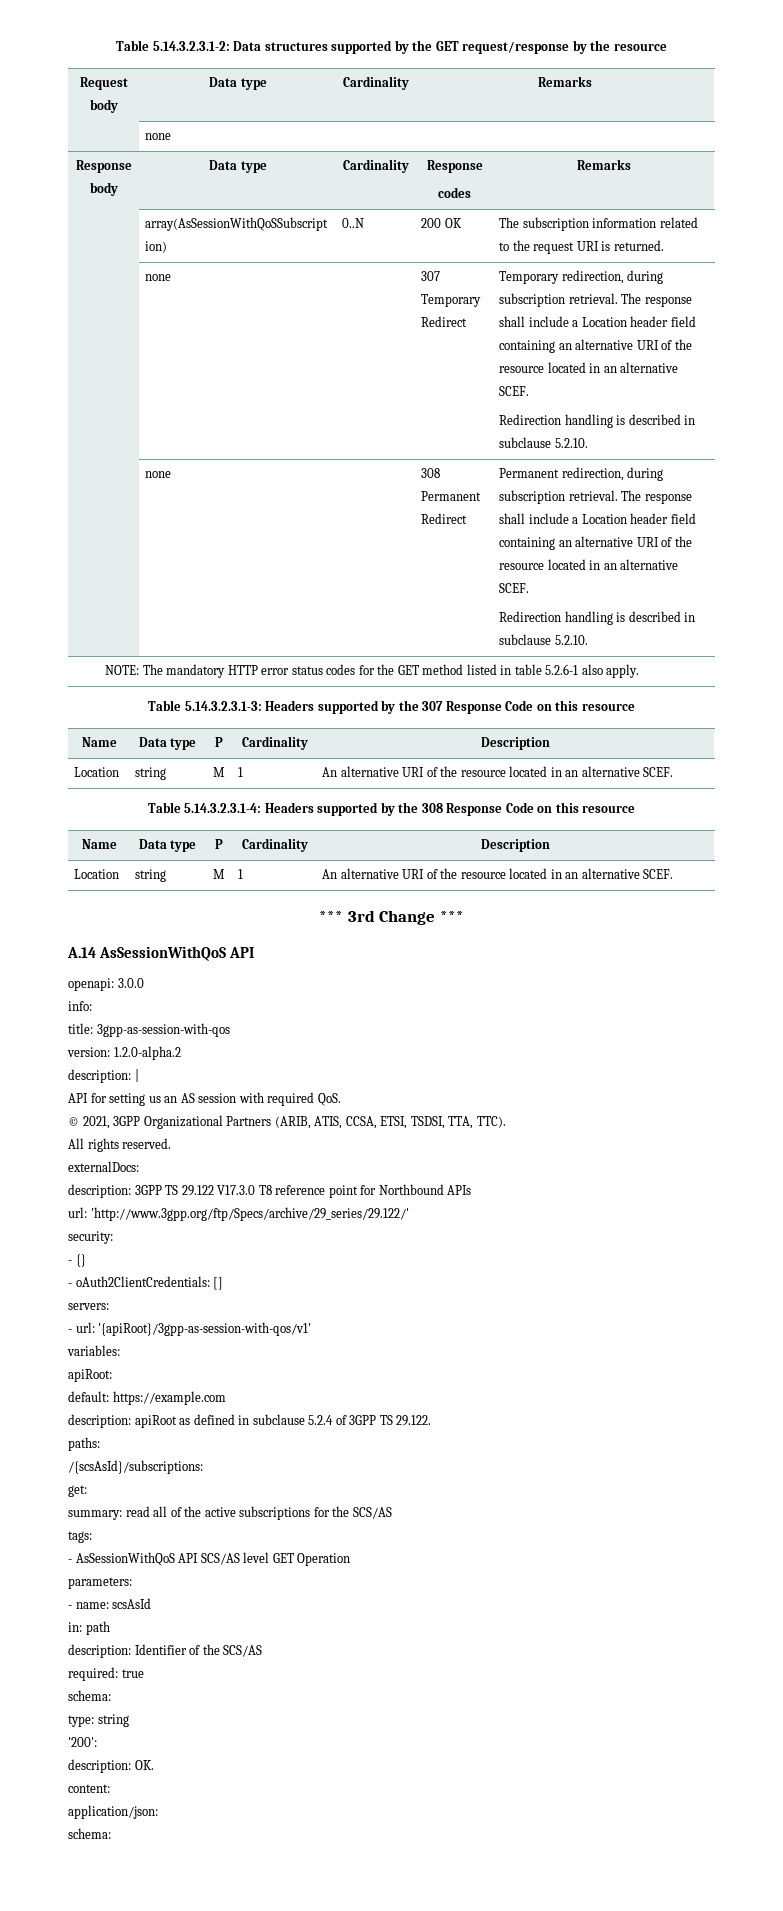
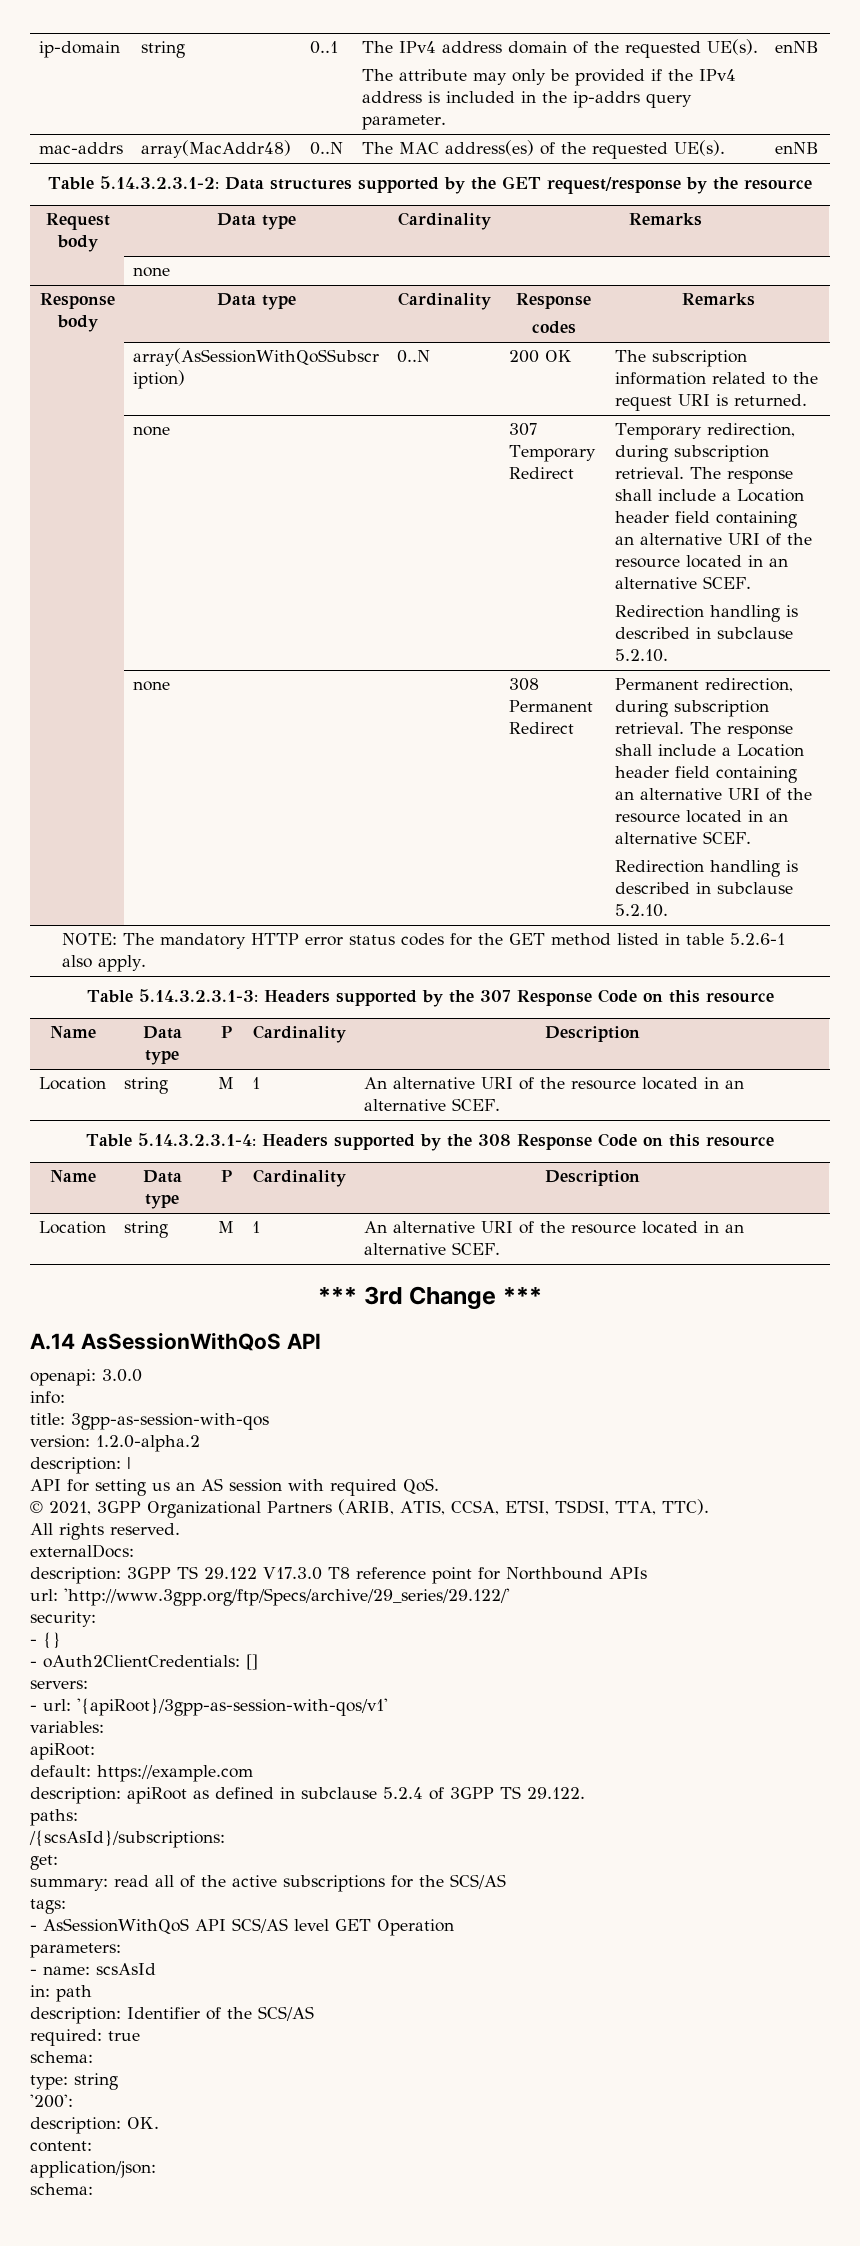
(116, 45) none -> [38,41,120,58] [140,41,185,58] [309,41,338,54] [361,39,758,58] [361,69,736,86] [361,91,692,108] [361,115,446,130] [774,41,819,53] [38,142,123,154] [140,140,291,158] [309,142,343,155] [361,140,725,159] [774,142,819,154] ip-domain | string | 0..1 | The IPv4 address domain of the requested UE(s). // The attribute may only be provided if the IPv4 address is included in the ip-addrs query parameter. | enNB // mac-addrs | array(MacAddr48) | 0..N | The MAC address(es) of the requested UE(s). | enNB //

